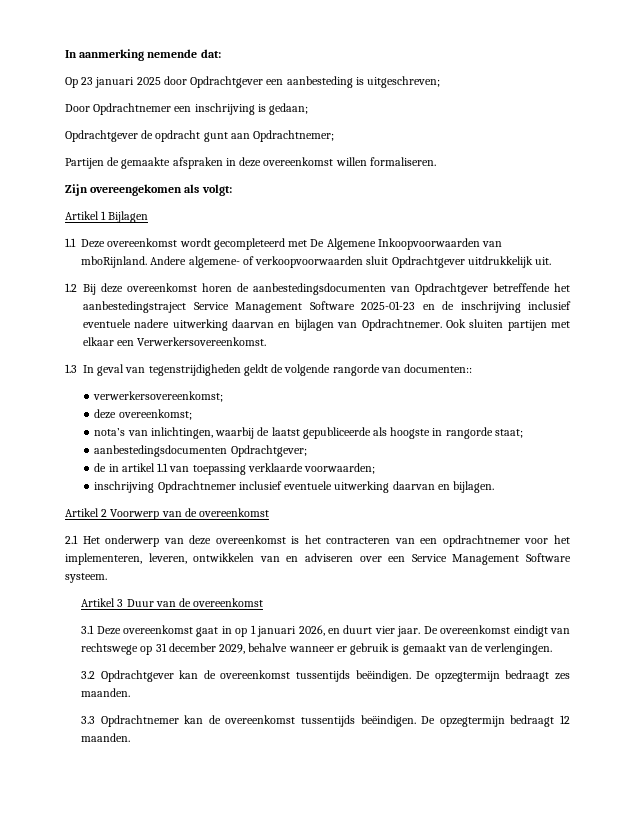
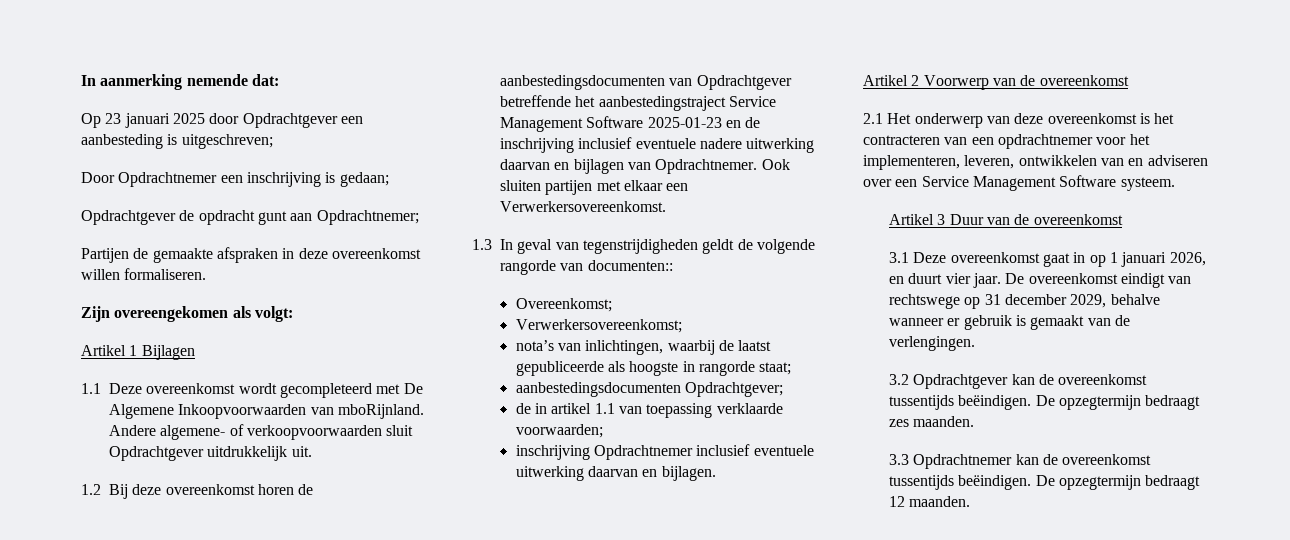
[93,391,224,402] [94,409,192,420] verwerkersovereenkomst; // deze overeenkomst; -> [515,298,612,312] [515,319,682,333] Overeenkomst; // Verwerkersovereenkomst;

